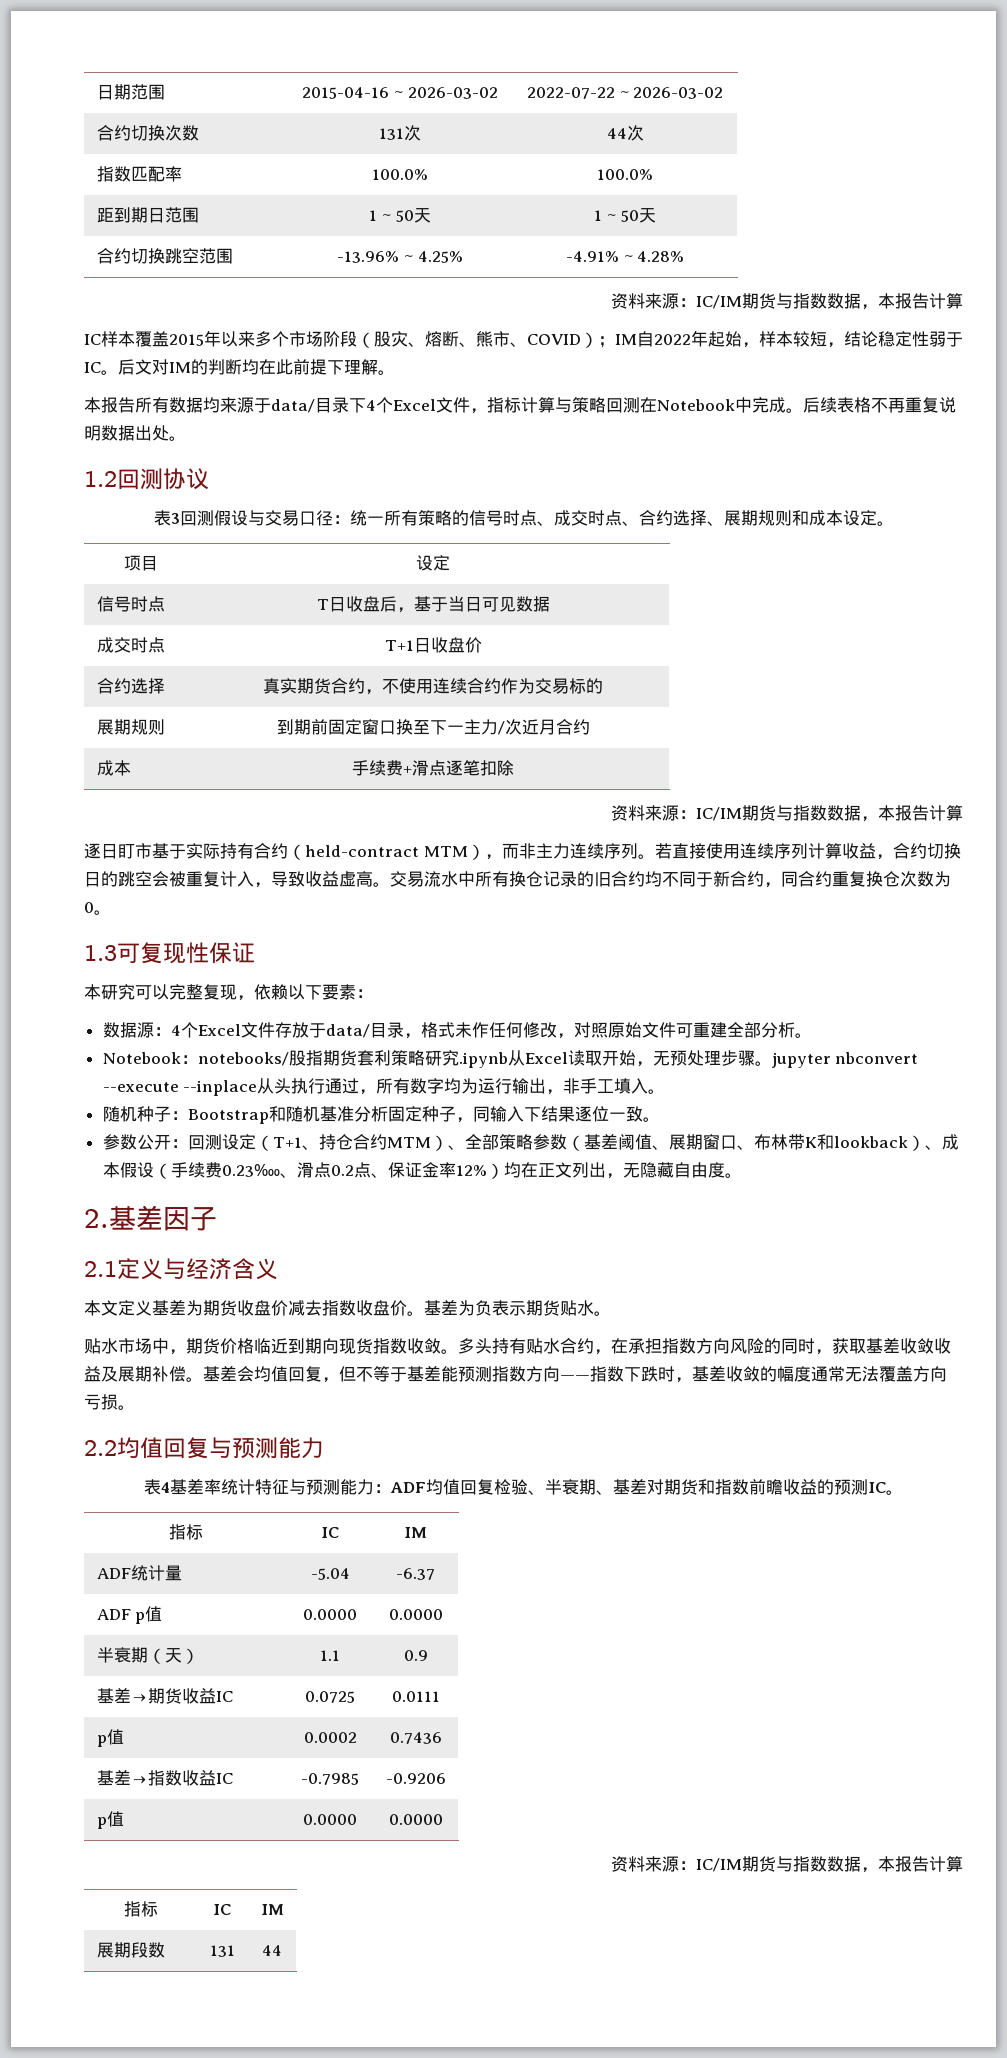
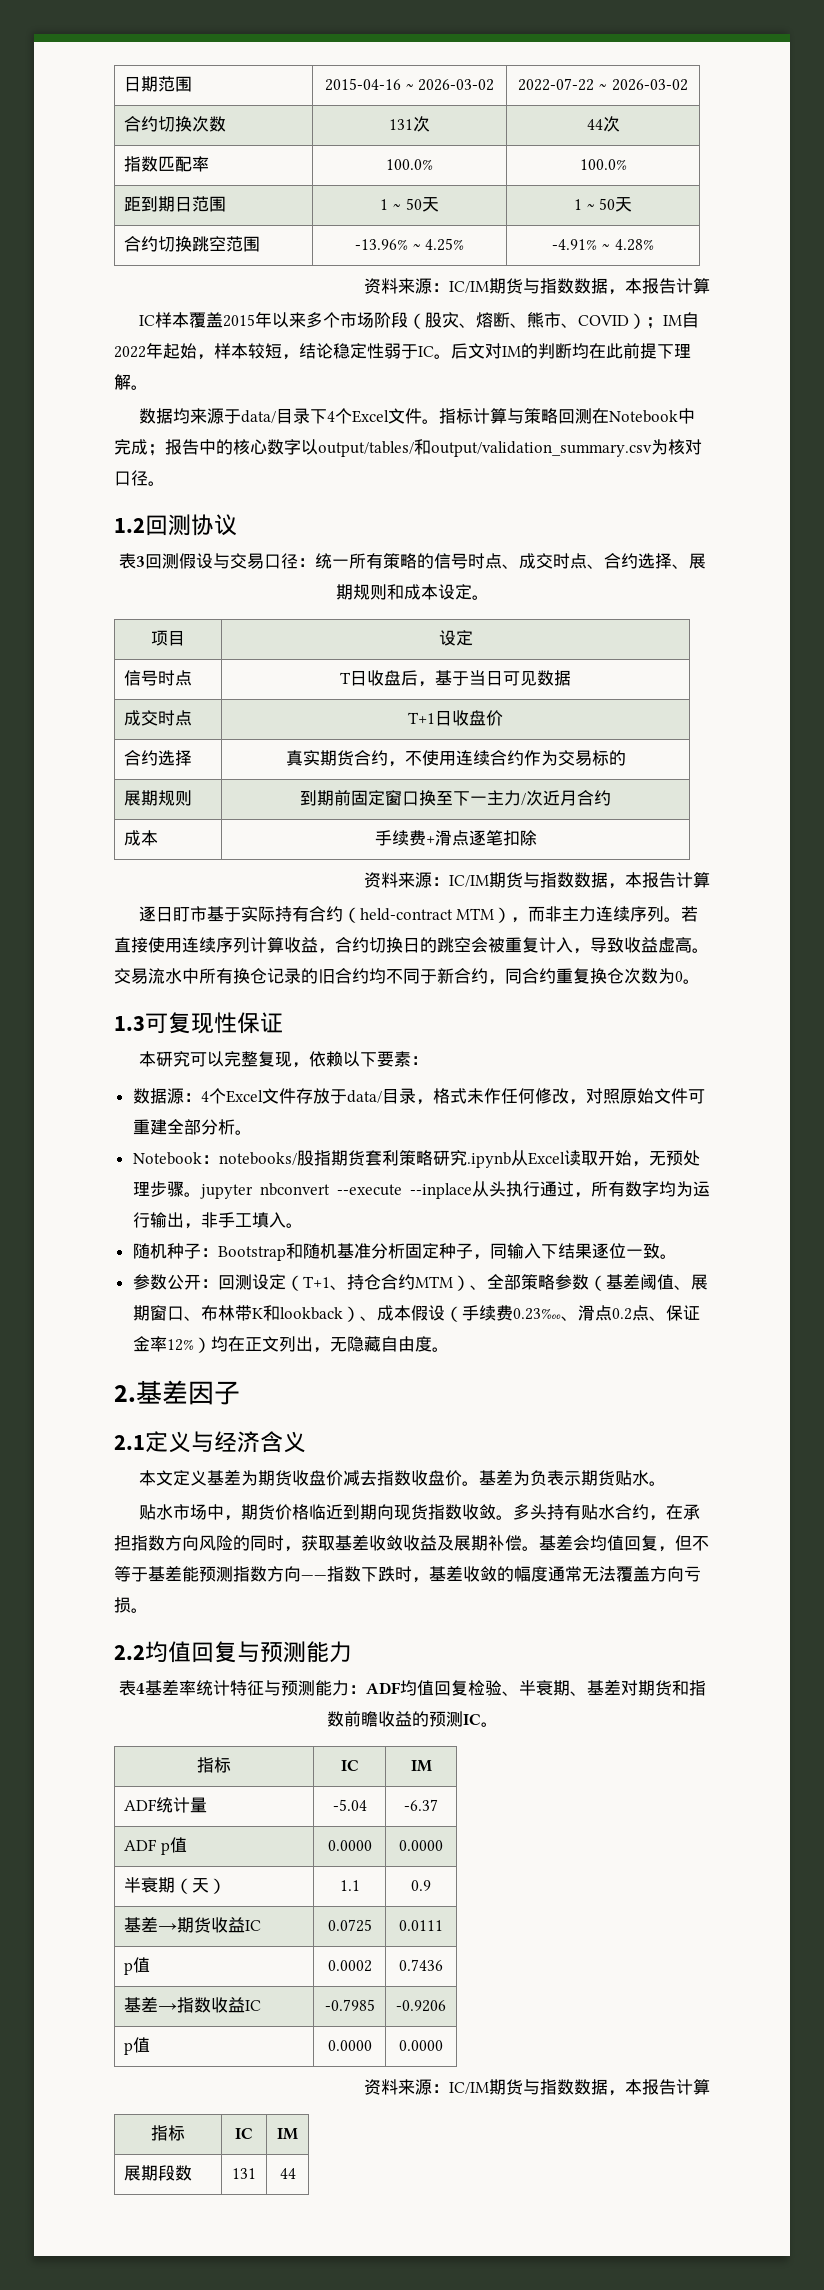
[84,397,169,413] 本报告所有 -> (148, 387) none
[470,408,487,414] ， -> [421,419,439,424] 。
[786,397,956,413] [84,425,169,441] 。后续表格不再重复说明数据出处 -> [148,439,702,457] [114,470,148,486] ；报告中的核心数字以output/tables/和output/validation_summary.csv为核对口径

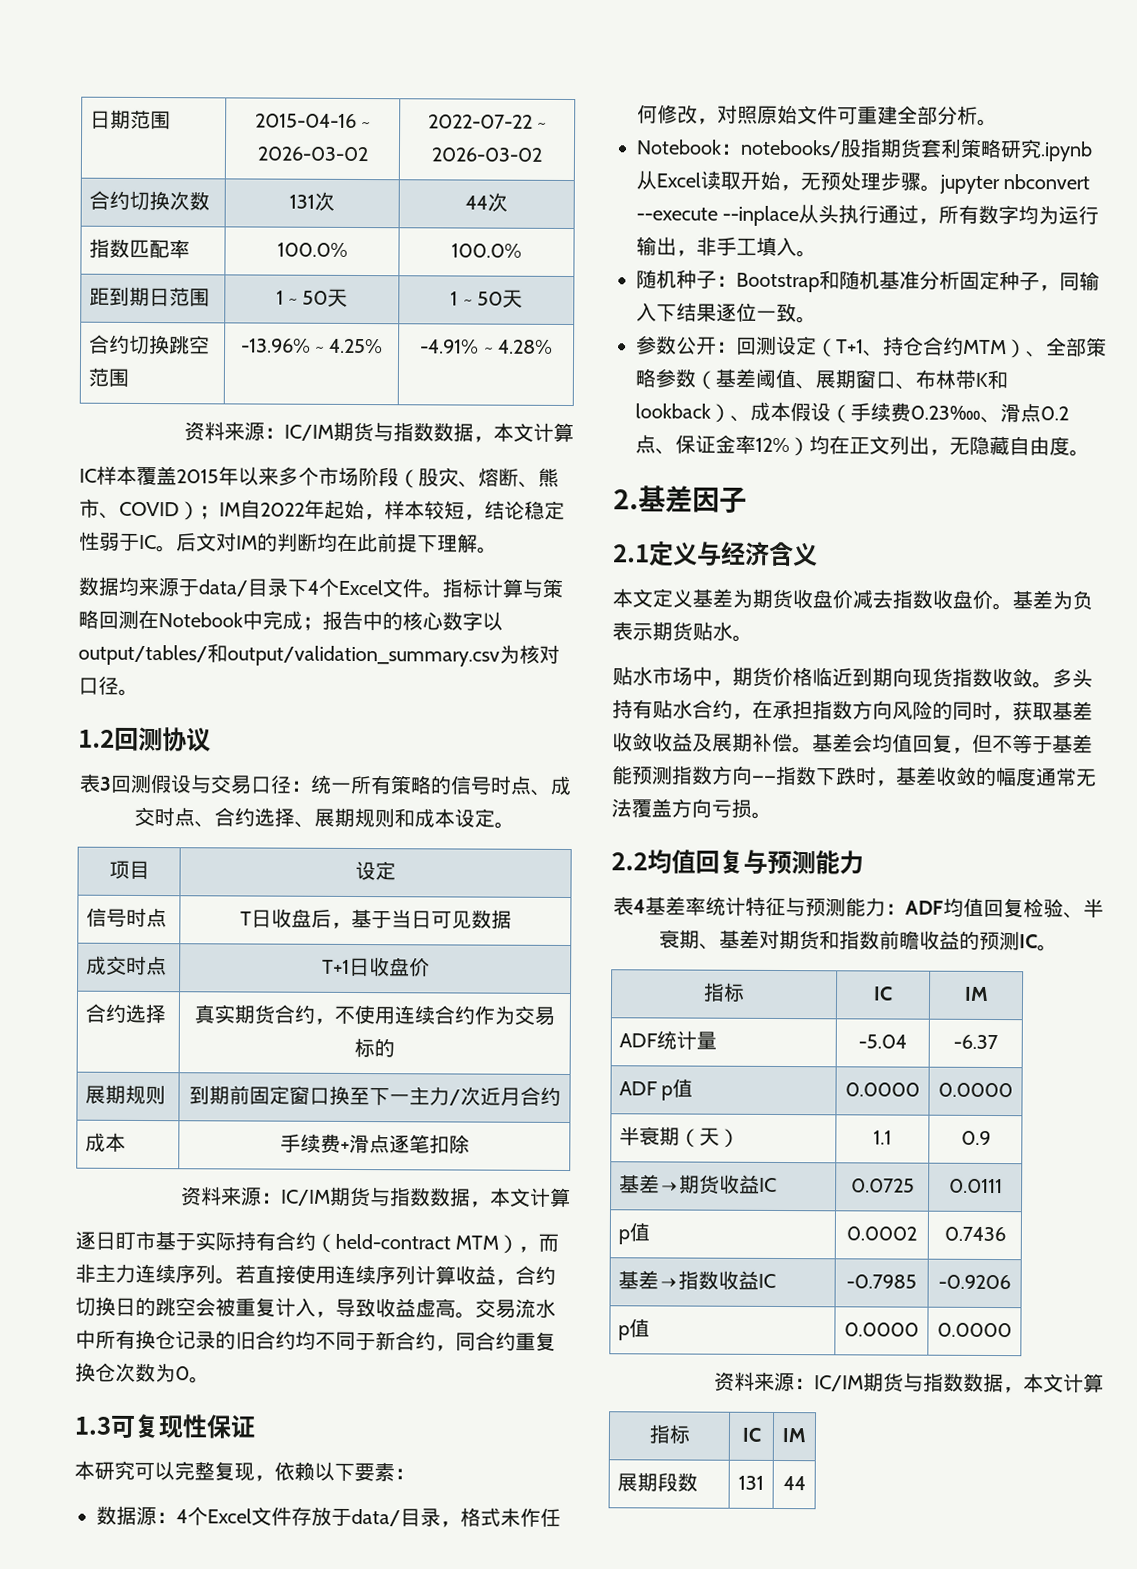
[642,278,676,294] 报告 -> [513,422,534,442] 文
[642,872,676,888] 报告 -> [510,1187,531,1207] 文
[642,2079,676,2095] 报告 -> [1043,1373,1064,1393] 文

